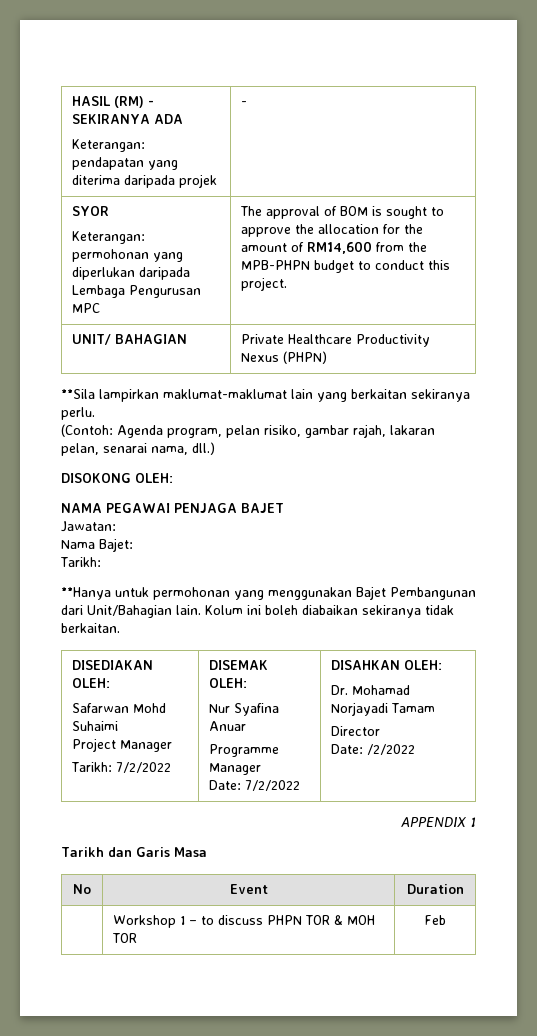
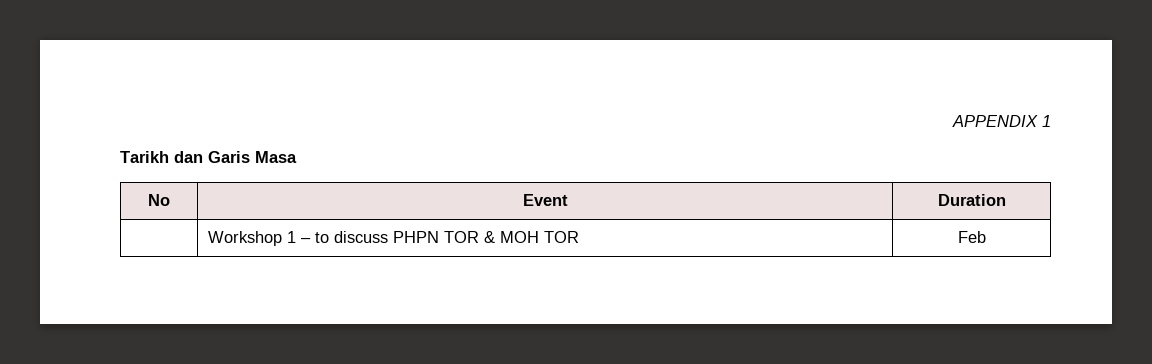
[72,96,155,108] [72,114,184,124] [72,139,146,152] [72,157,179,170] [72,174,218,188] [241,101,248,106] [72,206,110,216] [72,231,146,244] [72,249,184,262] [72,267,191,280] [72,285,202,298] [72,303,101,313] [240,206,445,219] [241,224,424,237] [241,241,428,254] [241,260,451,273] [241,277,288,291] [72,334,188,345] [241,334,431,347] [241,351,328,364] [61,389,470,402] [61,407,95,420] [61,424,435,438] [61,442,215,456] [61,473,173,483] [61,503,284,513] [61,521,116,532] [61,538,133,552] [60,557,101,567] [61,586,476,600] [61,605,454,618] [61,623,120,633] [72,660,154,670] [72,678,111,688] [72,703,167,713] [72,721,119,731] [72,738,173,752] [71,762,172,773] [209,660,269,670] [209,678,248,688] [209,703,280,716] [209,721,247,731] [209,744,280,757] [209,763,262,775] [209,780,301,791] [331,660,443,670] [331,685,411,695] [331,702,436,716] [331,726,381,736] [331,744,416,755] HASIL (RM) - SEKIRANYA ADA // Keterangan: pendapatan yang diterima daripada projek | - // SYOR // Keterangan: permohonan yang diperlukan daripada Lembaga Pengurusan MPC | The approval of BOM is sought to approve the allocation for the amount of RM14,600 from the MPB-PHPN budget to conduct this project. // UNIT/ BAHAGIAN | Private Healthcare Productivity Nexus (PHPN) // **Sila lampirkan maklumat-maklumat lain yang berkaitan sekiranya perlu. // (Contoh: Agenda program, pelan risiko, gambar rajah, lakaran pelan, senarai nama, dll.) // DISOKONG OLEH: // NAMA PEGAWAI PENJAGA BAJET // Jawatan: // Nama Bajet: // Tarikh: // **Hanya untuk permohonan yang menggunakan Bajet Pembangunan dari Unit/Bahagian lain. Kolum ini boleh diabaikan sekiranya tidak berkaitan. // DISEDIAKAN OLEH: // Safarwan Mohd Suhaimi // Project Manager // Tarikh: 7/2/2022 | DISEMAK OLEH: // Nur Syafina Anuar // Programme Manager // Date: 7/2/2022 | DISAHKAN OLEH: // Dr. Mohamad Norjayadi Tamam // Director // Date: /2/2022 // -> (952, 121) none

